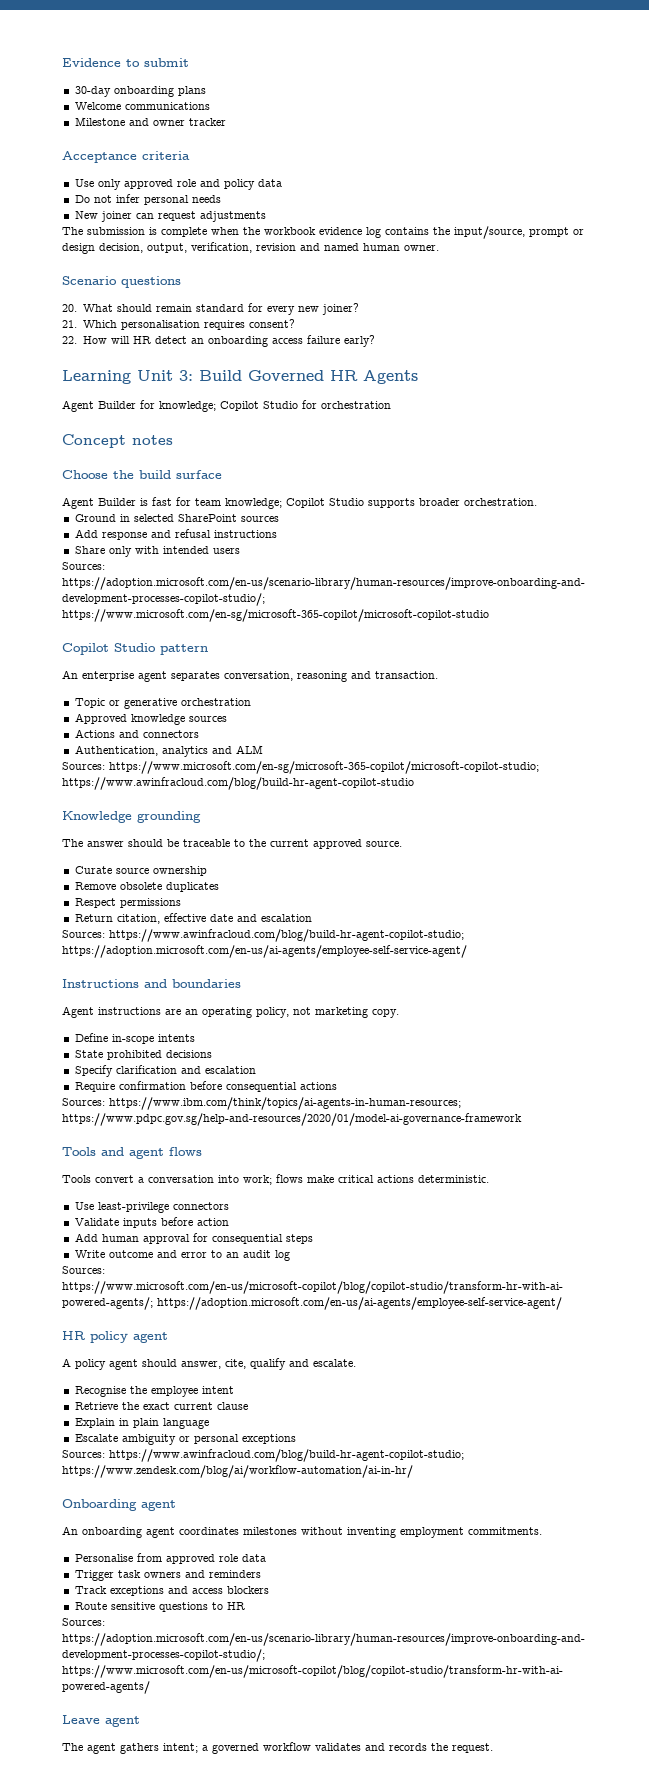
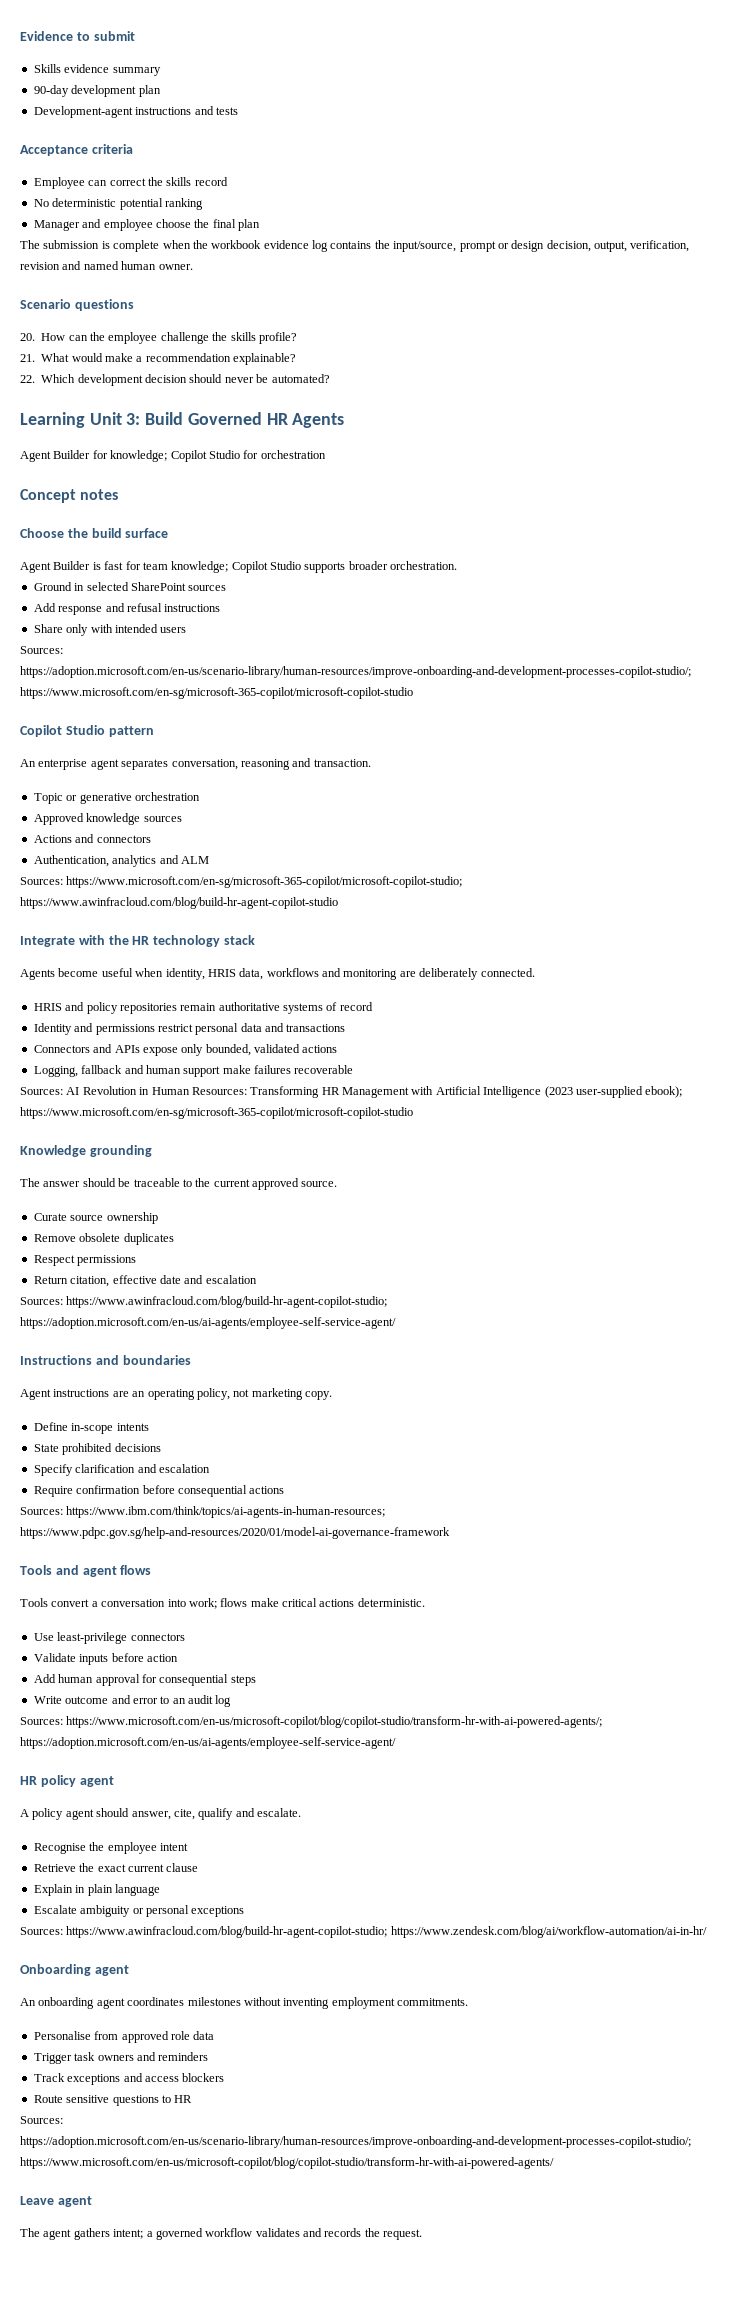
[74,86,206,97] [74,102,210,110] [74,117,226,126] [62,151,190,163] [74,179,282,190] [74,194,221,205] [74,211,266,222] 30-day onboarding plans // Welcome communications // Milestone and owner tracker // Acceptance criteria // Use only approved role and policy data // Do not infer personal needs // New joiner can request adjustments -> [33,64,161,76] [33,85,161,97] [33,106,238,118] [20,144,133,156] [33,177,228,189] [33,198,203,210] [33,219,260,231] Skills evidence summary // 90-day development plan // Development-agent instructions and tests // Acceptance criteria // Employee can correct the skills record // No deterministic potential ranking // Manager and employee choose the final plan
[82,303,359,315] [62,319,295,330] [62,335,375,347] What should remain standard for every new joiner? // 21. Which personalisation requires consent? // 22. How will HR detect an onboarding access failure early? -> [41,332,297,344] [20,353,297,365] [20,374,330,386] How can the employee challenge the skills profile? // 21. What would make a recommendation explainable? // 22. Which development decision should never be automated?
(414, 783) none -> [20,935,255,947] [20,968,535,980] [33,1002,373,1014] [33,1023,346,1035] [33,1044,338,1056] [33,1065,354,1077] [20,1086,683,1098] [20,1107,413,1119] // Integrate with the HR technology stack // Agents become useful when identity, HRIS data, workflows and monitoring are deliberately connected. // HRIS and policy repositories remain authoritative systems of record // Identity and permissions restrict personal data and transactions // Connectors and APIs expose only bounded, validated actions // Logging, fallback and human support make failures recoverable // Sources: AI Revolution in Human Resources: Transforming HR Management with Artificial Intelligence (2023 user-supplied ebook); https://www.microsoft.com/en-sg/microsoft-365-copilot/microsoft-copilot-studio

